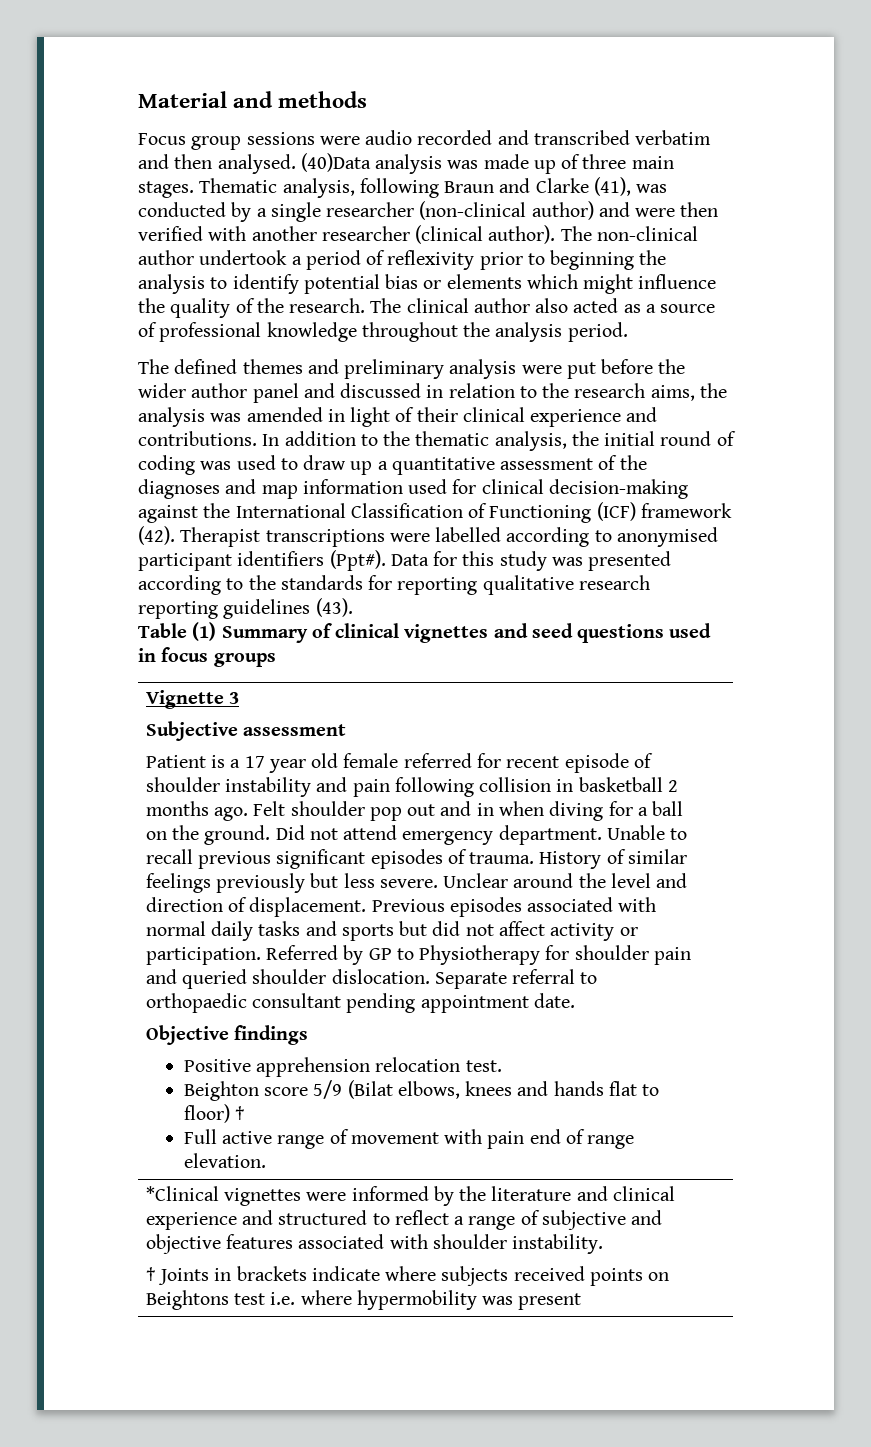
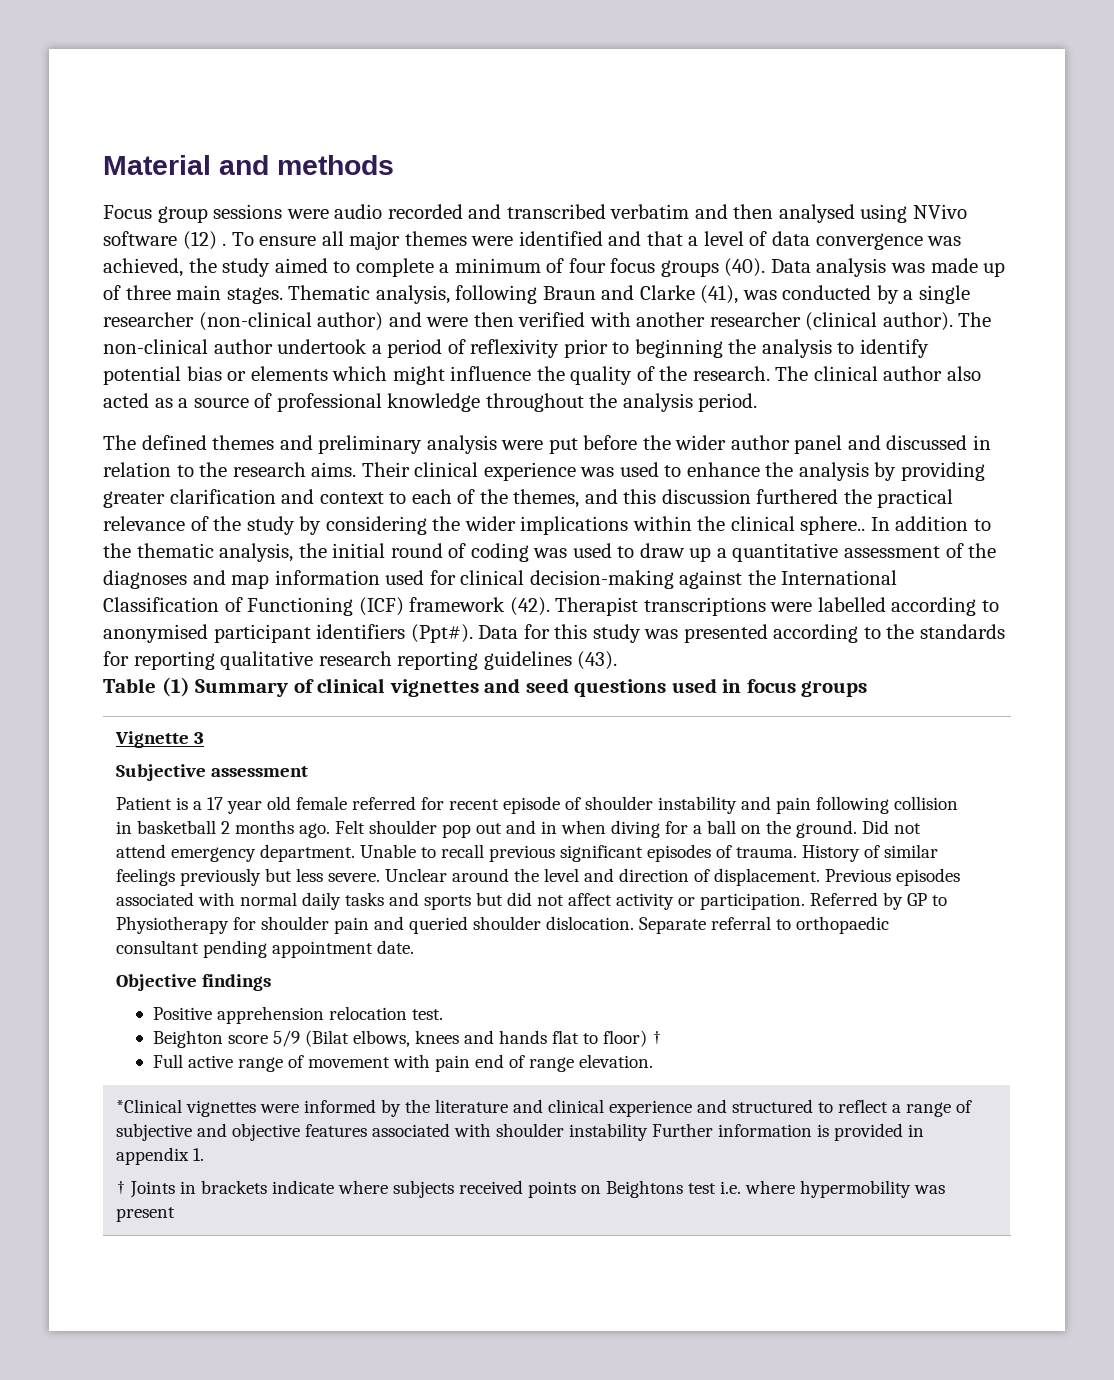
[217,153,371,174] analysed. (40)Data -> [778,204,967,223] [103,231,962,250] [103,258,811,277] analysed using NVivo software (12) . To ensure all major themes were identified and that a level of data convergence was achieved, the study aimed to complete a minimum of four focus groups (40). Data
[650,383,727,401] [138,407,658,427] [138,431,257,446] aims, the analysis was amended in light of their clinical experience and contributions. -> [311,462,986,481] [103,489,954,508] [103,516,866,535] aims. Their clinical experience was used to enhance the analysis by providing greater clarification and context to each of the themes, and this discussion furthered the practical relevance of the study by considering the wider implications within the clinical sphere..
[512,1234,604,1254] instability. -> [568,1123,924,1141] [116,1147,205,1165] instability Further information is provided in appendix 1.

